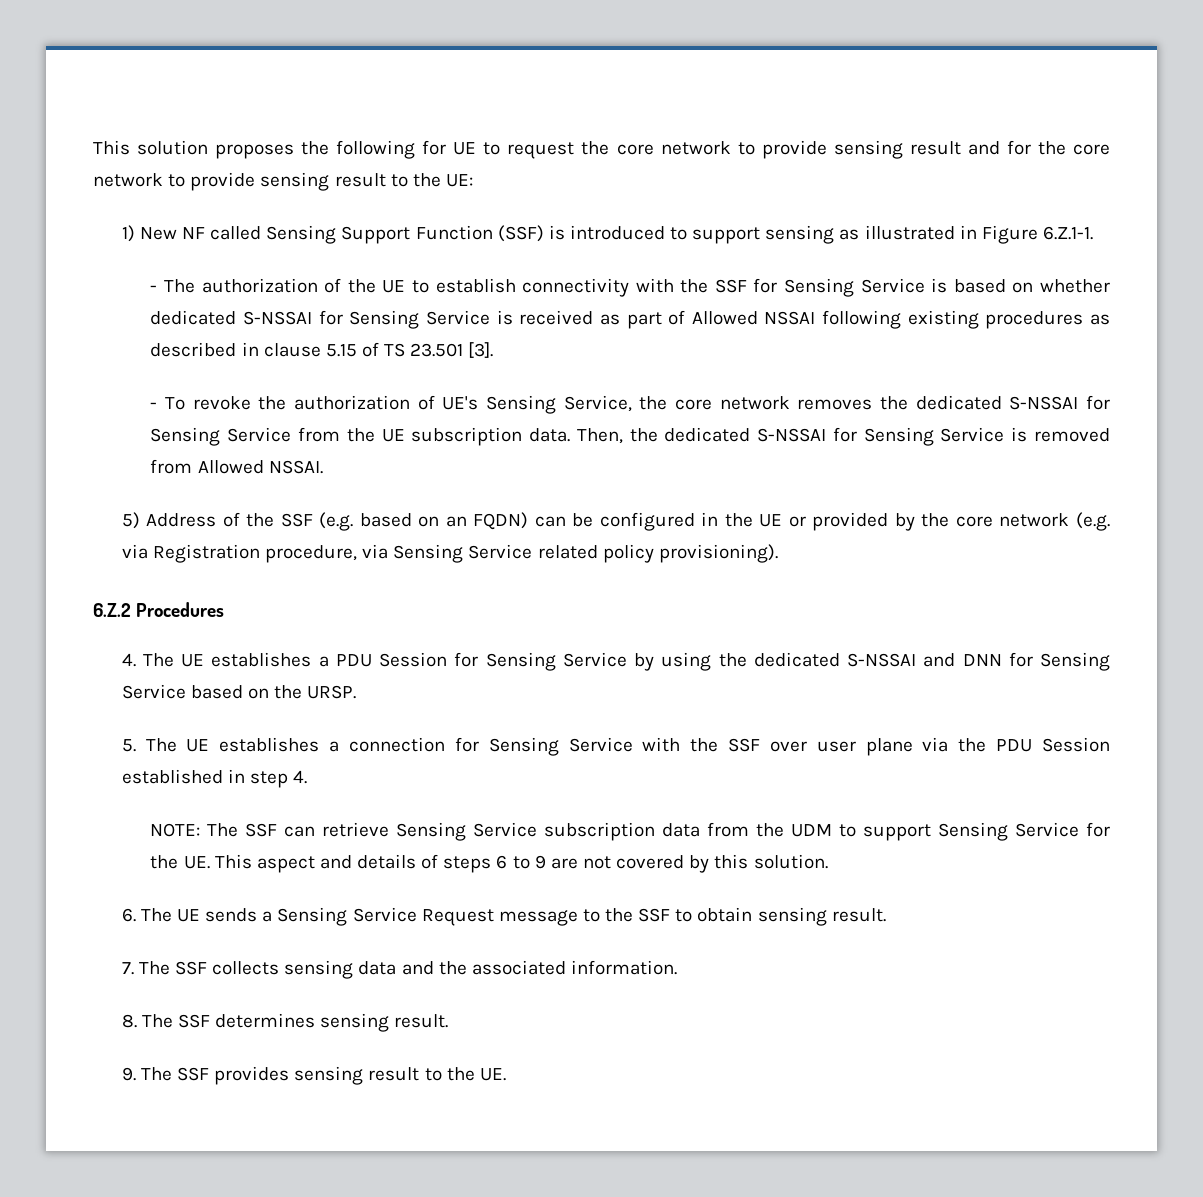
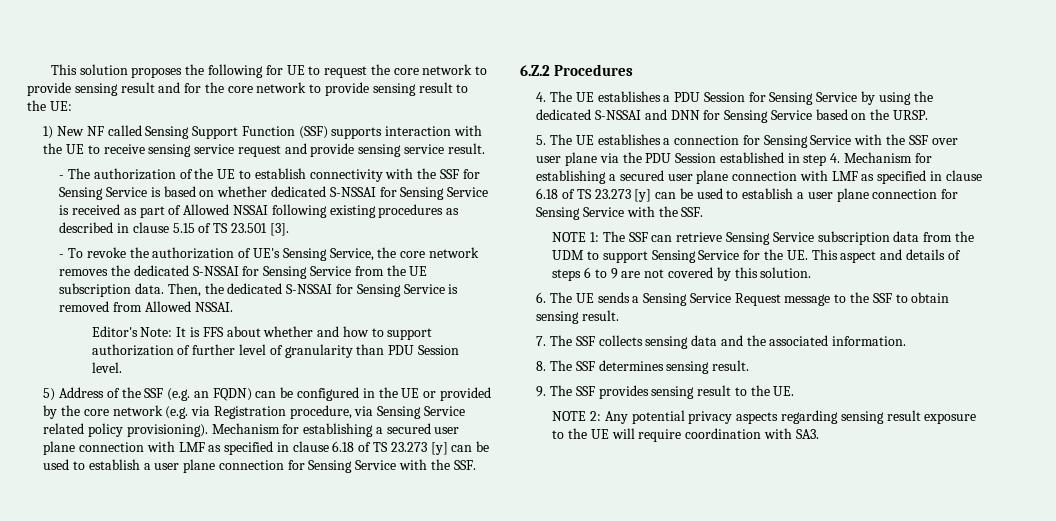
[548,225,1093,244] is introduced to support sensing as illustrated in Figure 6.Z.1-1. -> [331,125,482,139] [43,143,485,157] supports interaction with the UE to receive sensing service request and provide sensing service result.
(323, 467) none -> [91,326,433,340] [91,344,459,358] [91,362,122,373] // Editor's Note: It is FFS about whether and how to support authorization of further level of granularity than PDU Session level.
[359,513,440,527] based on -> (191, 394) none
(778, 553) none -> [211,423,460,437] [43,441,490,455] [43,459,476,473] Mechanism for establishing a secured user plane connection with LMF as specified in clause 6.18 of TS 23.273 [y] can be used to establish a user plane connection for Sensing Service with the SSF.
[150,823,201,837] // NOTE: -> [843,152,932,163] [536,170,982,184] [536,188,959,202] [536,206,704,220] [552,232,600,242] Mechanism for establishing a secured user plane connection with LMF as specified in clause 6.18 of TS 23.273 [y] can be used to establish a user plane connection for Sensing Service with the SSF. // NOTE 1:
(506, 1074) none -> [552,410,977,424] [552,428,819,442] // NOTE 2: Any potential privacy aspects regarding sensing result exposure to the UE will require coordination with SA3.

